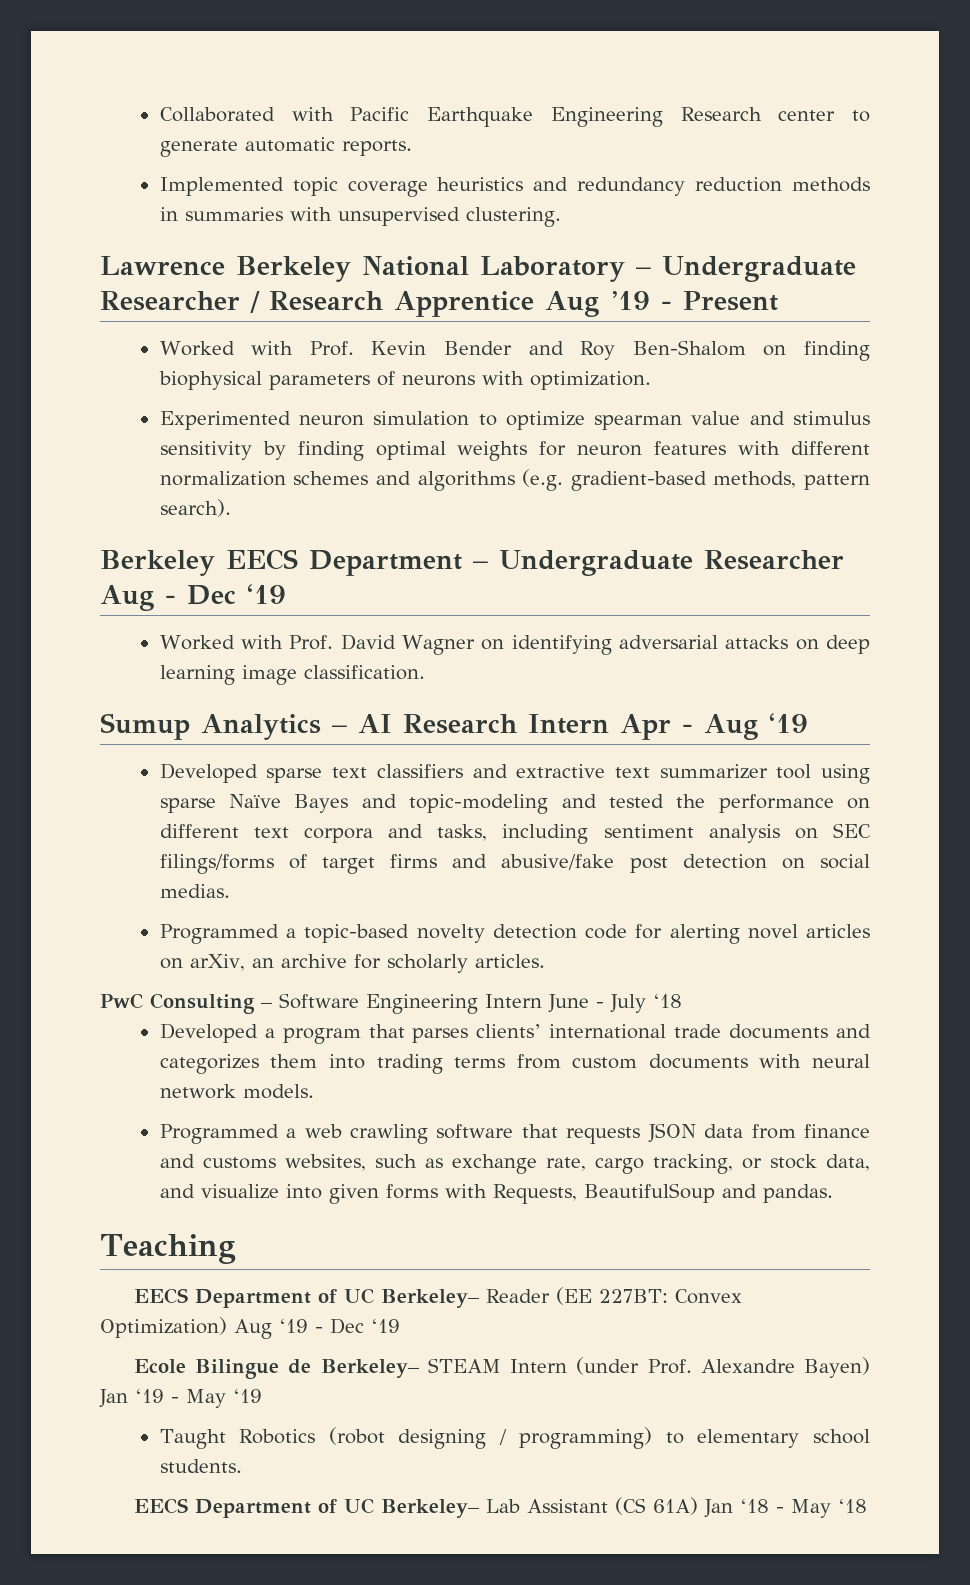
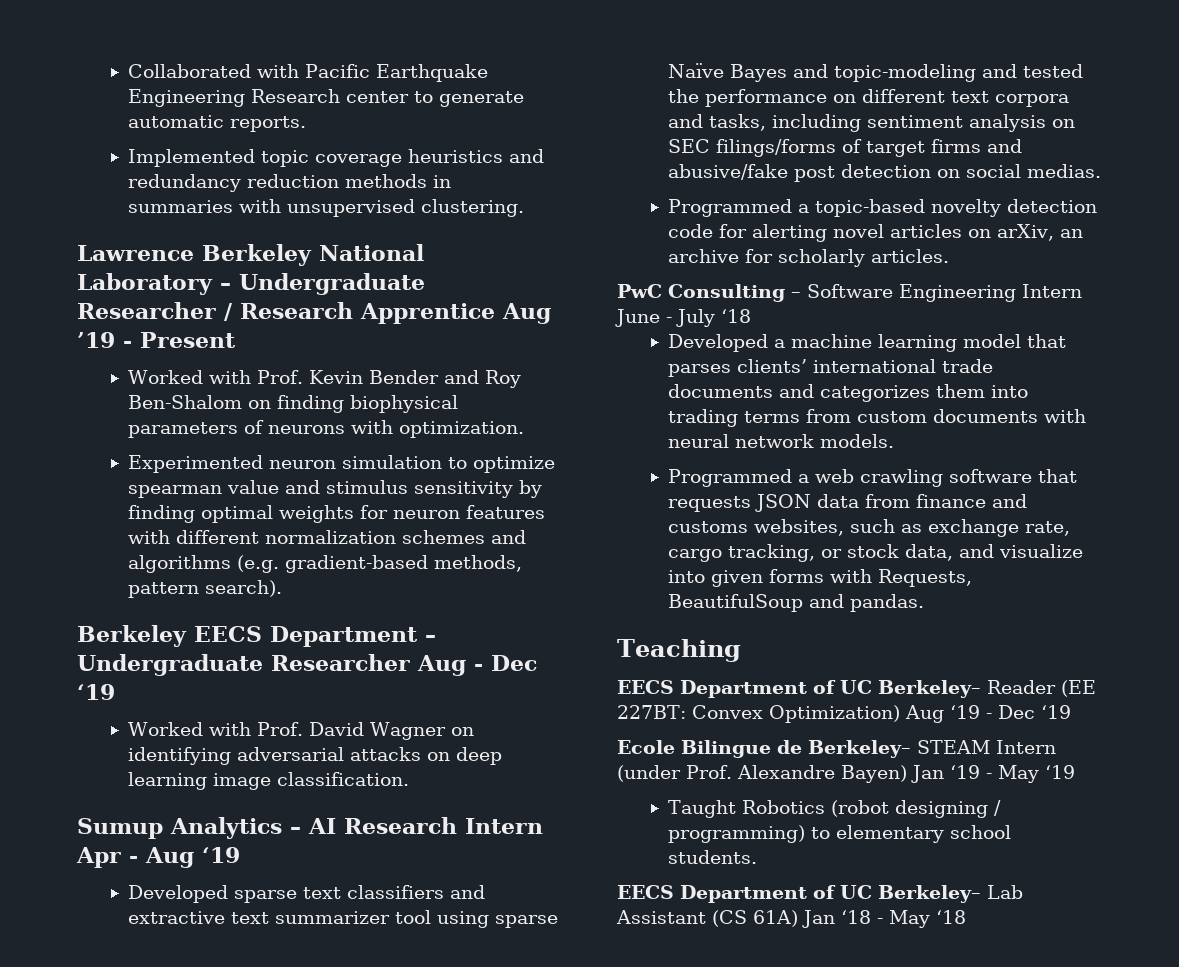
[282,1028,361,1044] program -> [791,334,1022,352] machine learning model

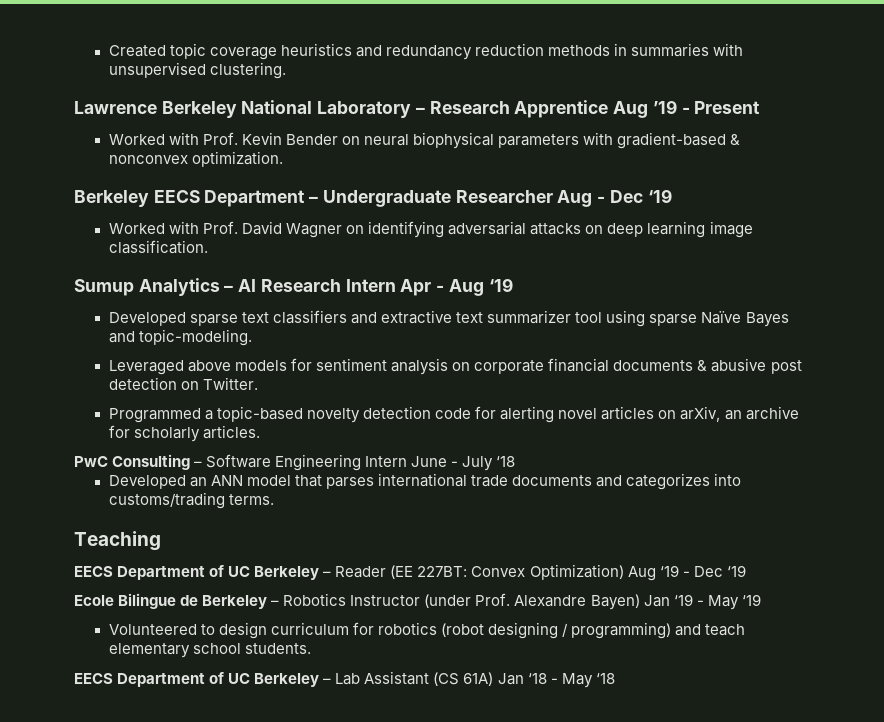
[128,64,489,82] [128,89,525,107] [128,115,307,132] [128,149,256,167] Collaborated with Pacific Earthquake Engineering Research center to generate automatic reports. // Implemented -> [108,45,166,57] Created
[239,273,425,295] [77,302,233,321] Undergraduate Researcher / -> (425, 110) none
[444,370,522,388] [128,395,459,413] [128,420,525,438] [128,455,556,473] [128,480,543,498] [128,505,546,523] [128,530,527,544] [128,555,523,573] [128,580,283,598] and Roy Ben-Shalom on finding biophysical parameters of neurons with optimization. // Experimented neuron simulation to optimize spearman value and stimulus sensitivity by finding optimal weights for neuron features with different normalization schemes and algorithms (e.g. gradient-based methods, pattern search). -> [342,132,741,149] [108,151,283,167] on neural biophysical parameters with gradient-based & nonconvex optimization.
[834,64,1084,82] [668,89,1070,107] [668,114,1076,132] [668,139,1023,157] [668,164,789,180] topic-modeling and tested the performance on different text corpora and tasks, including sentiment analysis on SEC filings/forms of target firms and abusive/fake -> [138,329,252,346] [108,358,767,375] topic-modeling. // Leveraged above models for sentiment analysis on corporate financial documents & abusive
[966,164,1102,178] social medias. -> [203,377,259,390] Twitter.
[774,334,958,352] a machine learning -> [189,475,244,487] an ANN
[737,359,808,373] clients’ -> (375, 483) none
[936,384,1029,398] [668,409,1087,427] [668,434,895,448] [668,469,1078,487] [668,494,1028,512] [668,519,1071,537] [668,544,1084,562] [668,569,973,587] [668,594,925,612] them into trading terms from custom documents with neural network models. // Programmed a web crawling software that requests JSON data from finance and customs websites, such as exchange rate, cargo tracking, or stock data, and visualize into given forms with Requests, BeautifulSoup and pandas. -> [714,473,742,486] [108,492,274,509] into customs/trading terms.
[878,680,981,698] Berkeley– -> [254,566,332,580] Berkeley –
[808,740,1056,758] Berkeley– STEAM Intern -> [202,593,421,609] Berkeley – Robotics Instructor
[668,800,826,818] Taught Robotics -> [108,622,438,639] Volunteered to design curriculum for robotics
[811,827,831,839] to -> [675,624,746,636] and teach
[878,885,981,903] Berkeley– -> [254,673,332,687] Berkeley –

